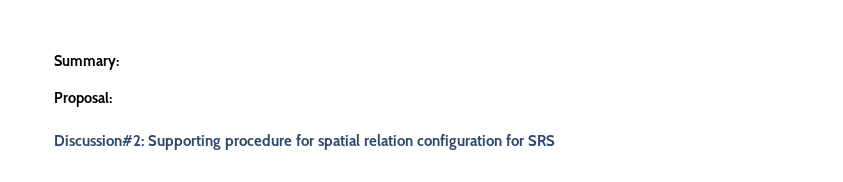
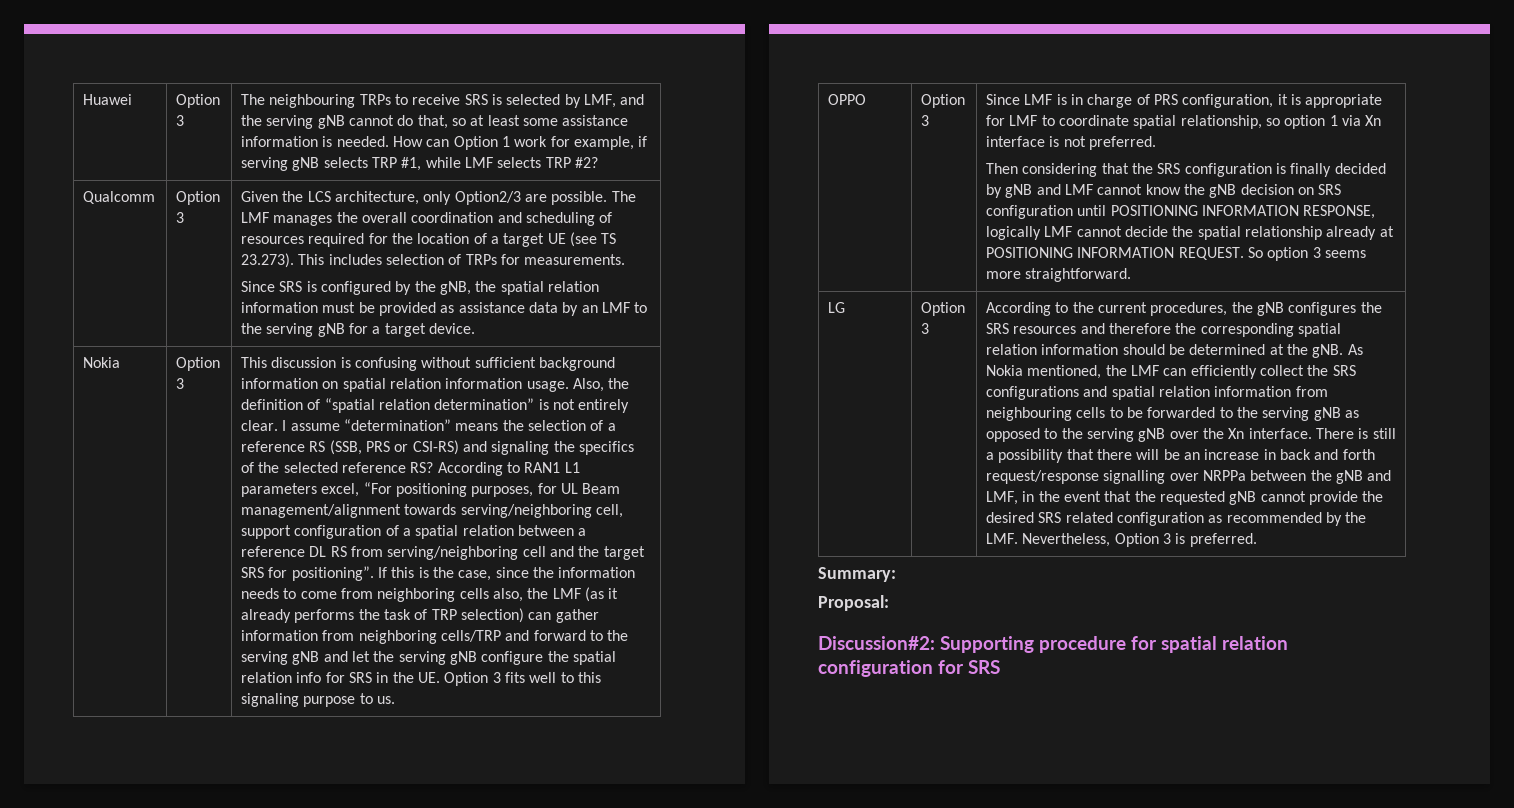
(54, 62) none -> [83,94,133,105] [176,94,221,108] [176,115,185,126] [241,94,645,108] [241,115,629,129] [241,136,648,150] [241,157,598,171] [83,191,156,204] [176,191,221,205] [176,212,185,223] [241,191,636,205] [241,212,613,226] [241,232,617,247] [241,253,626,268] [241,281,599,295] [241,302,648,316] [241,323,475,337] [83,357,121,368] [176,357,221,371] [176,378,185,389] [241,357,615,371] [241,378,630,392] [241,398,630,413] [241,419,616,431] [241,440,634,455] [241,462,580,476] [241,482,621,497] [241,504,623,518] [241,525,587,539] [241,546,645,560] [241,566,636,581] [241,587,619,602] [241,608,599,623] [241,630,629,644] [241,651,616,665] [241,672,601,686] [241,693,395,707] [828,94,867,105] [921,94,966,108] [921,115,930,126] [986,94,1383,108] [986,115,1382,129] [986,136,1156,150] [986,163,1386,177] [986,184,1342,198] [986,205,1376,219] [986,226,1394,240] [986,247,1366,261] [986,268,1132,282] [828,302,846,313] [921,302,966,316] [921,323,930,334] [986,302,1382,316] [986,323,1341,337] [986,344,1363,358] [986,365,1356,379] [986,386,1328,400] [986,407,1359,421] [986,428,1396,442] [986,449,1375,463] [986,470,1392,484] [986,491,1384,505] [986,512,1367,526] [986,533,1257,547] Huawei | Option 3 | The neighbouring TRPs to receive SRS is selected by LMF, and the serving gNB cannot do that, so at least some assistance information is needed. How can Option 1 work for example, if serving gNB selects TRP #1, while LMF selects TRP #2? // Qualcomm | Option 3 | Given the LCS architecture, only Option2/3 are possible. The LMF manages the overall coordination and scheduling of resources required for the location of a target UE (see TS 23.273). This includes selection of TRPs for measurements. // Since SRS is configured by the gNB, the spatial relation information must be provided as assistance data by an LMF to the serving gNB for a target device. // Nokia | Option 3 | This discussion is confusing without sufficient background information on spatial relation information usage. Also, the definition of “spatial relation determination” is not entirely clear. I assume “determination” means the selection of a reference RS (SSB, PRS or CSI-RS) and signaling the specifics of the selected reference RS? According to RAN1 L1 parameters excel, “For positioning purposes, for UL Beam management/alignment towards serving/neighboring cell, support configuration of a spatial relation between a reference DL RS from serving/neighboring cell and the target SRS for positioning”. If this is the case, since the information needs to come from neighboring cells also, the LMF (as it already performs the task of TRP selection) can gather information from neighboring cells/TRP and forward to the serving gNB and let the serving gNB configure the spatial relation info for SRS in the UE. Option 3 fits well to this signaling purpose to us. // OPPO | Option 3 | Since LMF is in charge of PRS configuration, it is appropriate for LMF to coordinate spatial relationship, so option 1 via Xn interface is not preferred. // Then considering that the SRS configuration is finally decided by gNB and LMF cannot know the gNB decision on SRS configuration until POSITIONING INFORMATION RESPONSE, logically LMF cannot decide the spatial relationship already at POSITIONING INFORMATION REQUEST. So option 3 seems more straightforward. // LG | Option 3 | According to the current procedures, the gNB configures the SRS resources and therefore the corresponding spatial relation information should be determined at the gNB. As Nokia mentioned, the LMF can efficiently collect the SRS configurations and spatial relation information from neighbouring cells to be forwarded to the serving gNB as opposed to the serving gNB over the Xn interface. There is still a possibility that there will be an increase in back and forth request/response signalling over NRPPa between the gNB and LMF, in the event that the requested gNB cannot provide the desired SRS related configuration as recommended by the LMF. Nevertheless, Option 3 is preferred. //

